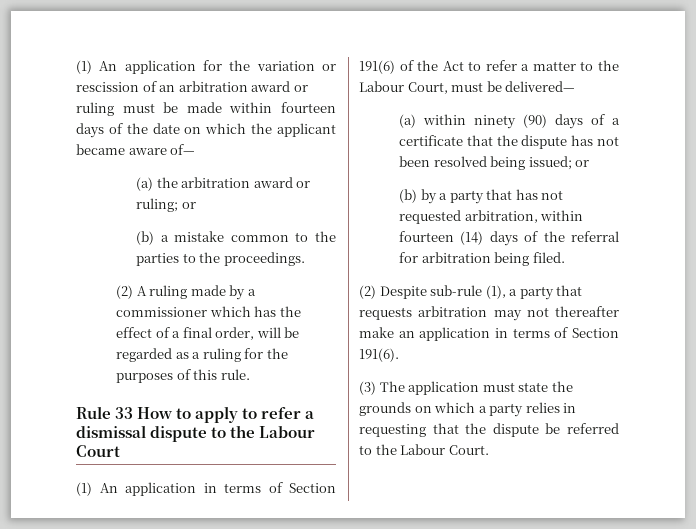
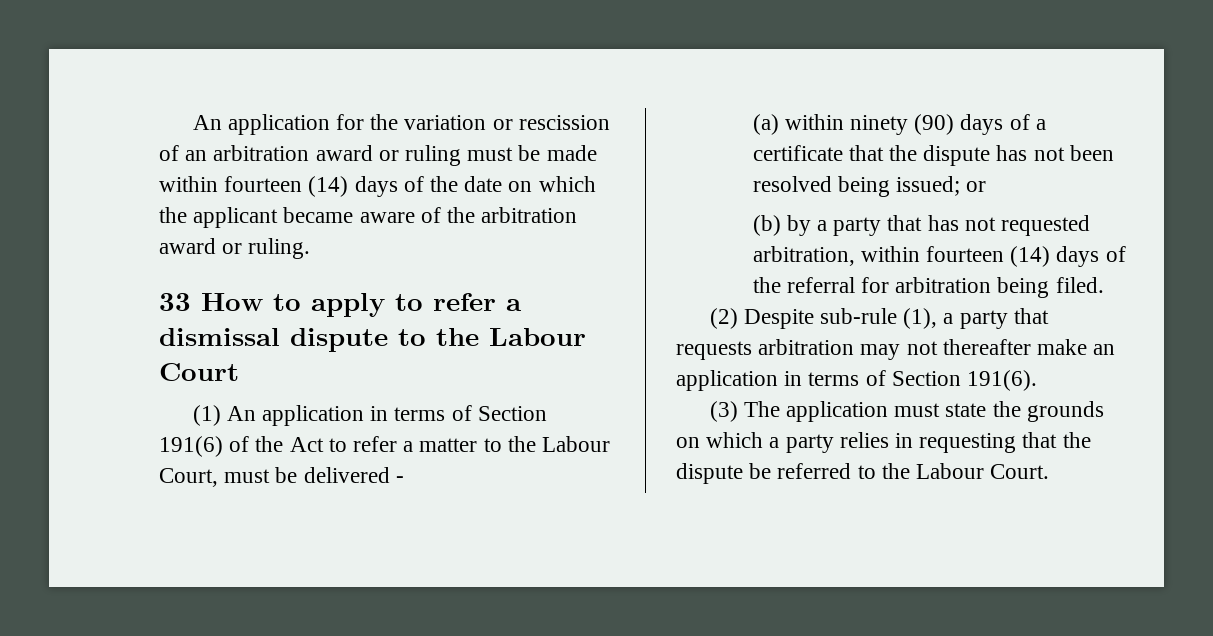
[76,60,92,74] (1) -> (192, 122) none
(336, 107) none -> [308,176,349,197] (14)
[170,144,196,155] [136,177,154,191] of— // (a) -> [420,207,441,223] of
[136,198,196,212] [136,231,336,245] [136,252,305,266] [116,285,256,300] [116,306,301,317] [116,327,300,340] [116,348,288,362] [116,369,250,383] [76,406,111,419] ruling; or // (b) a mistake common to the parties to the proceedings. // (2) A ruling made by a commissioner which has the effect of a final order, will be regarded as a ruling for the purposes of this rule. // Rule -> [248,238,311,259] ruling. //
[505,81,576,92] delivered— -> [303,467,404,483] delivered -

